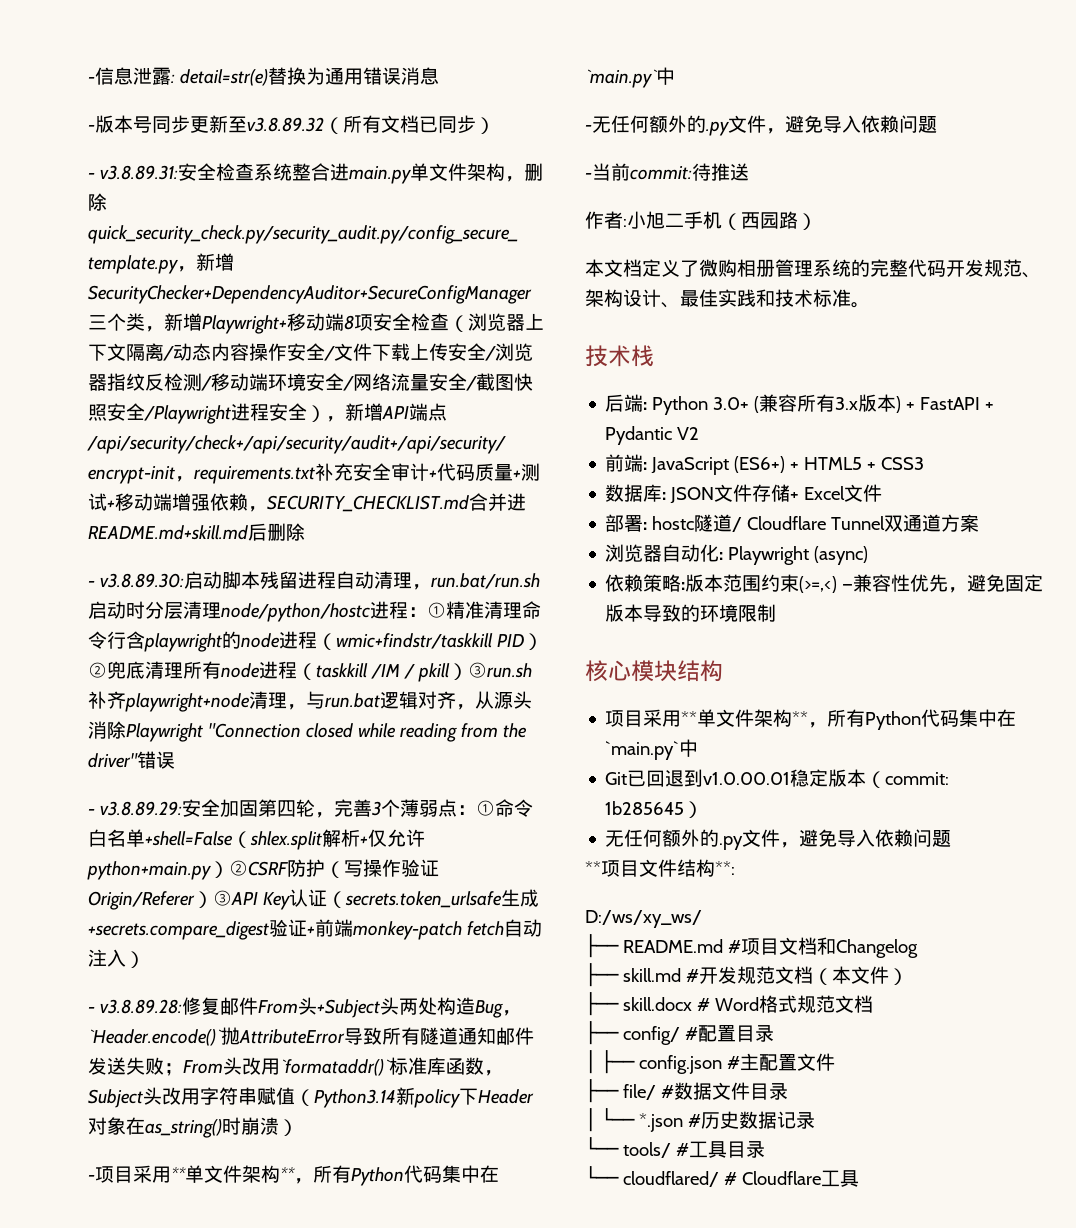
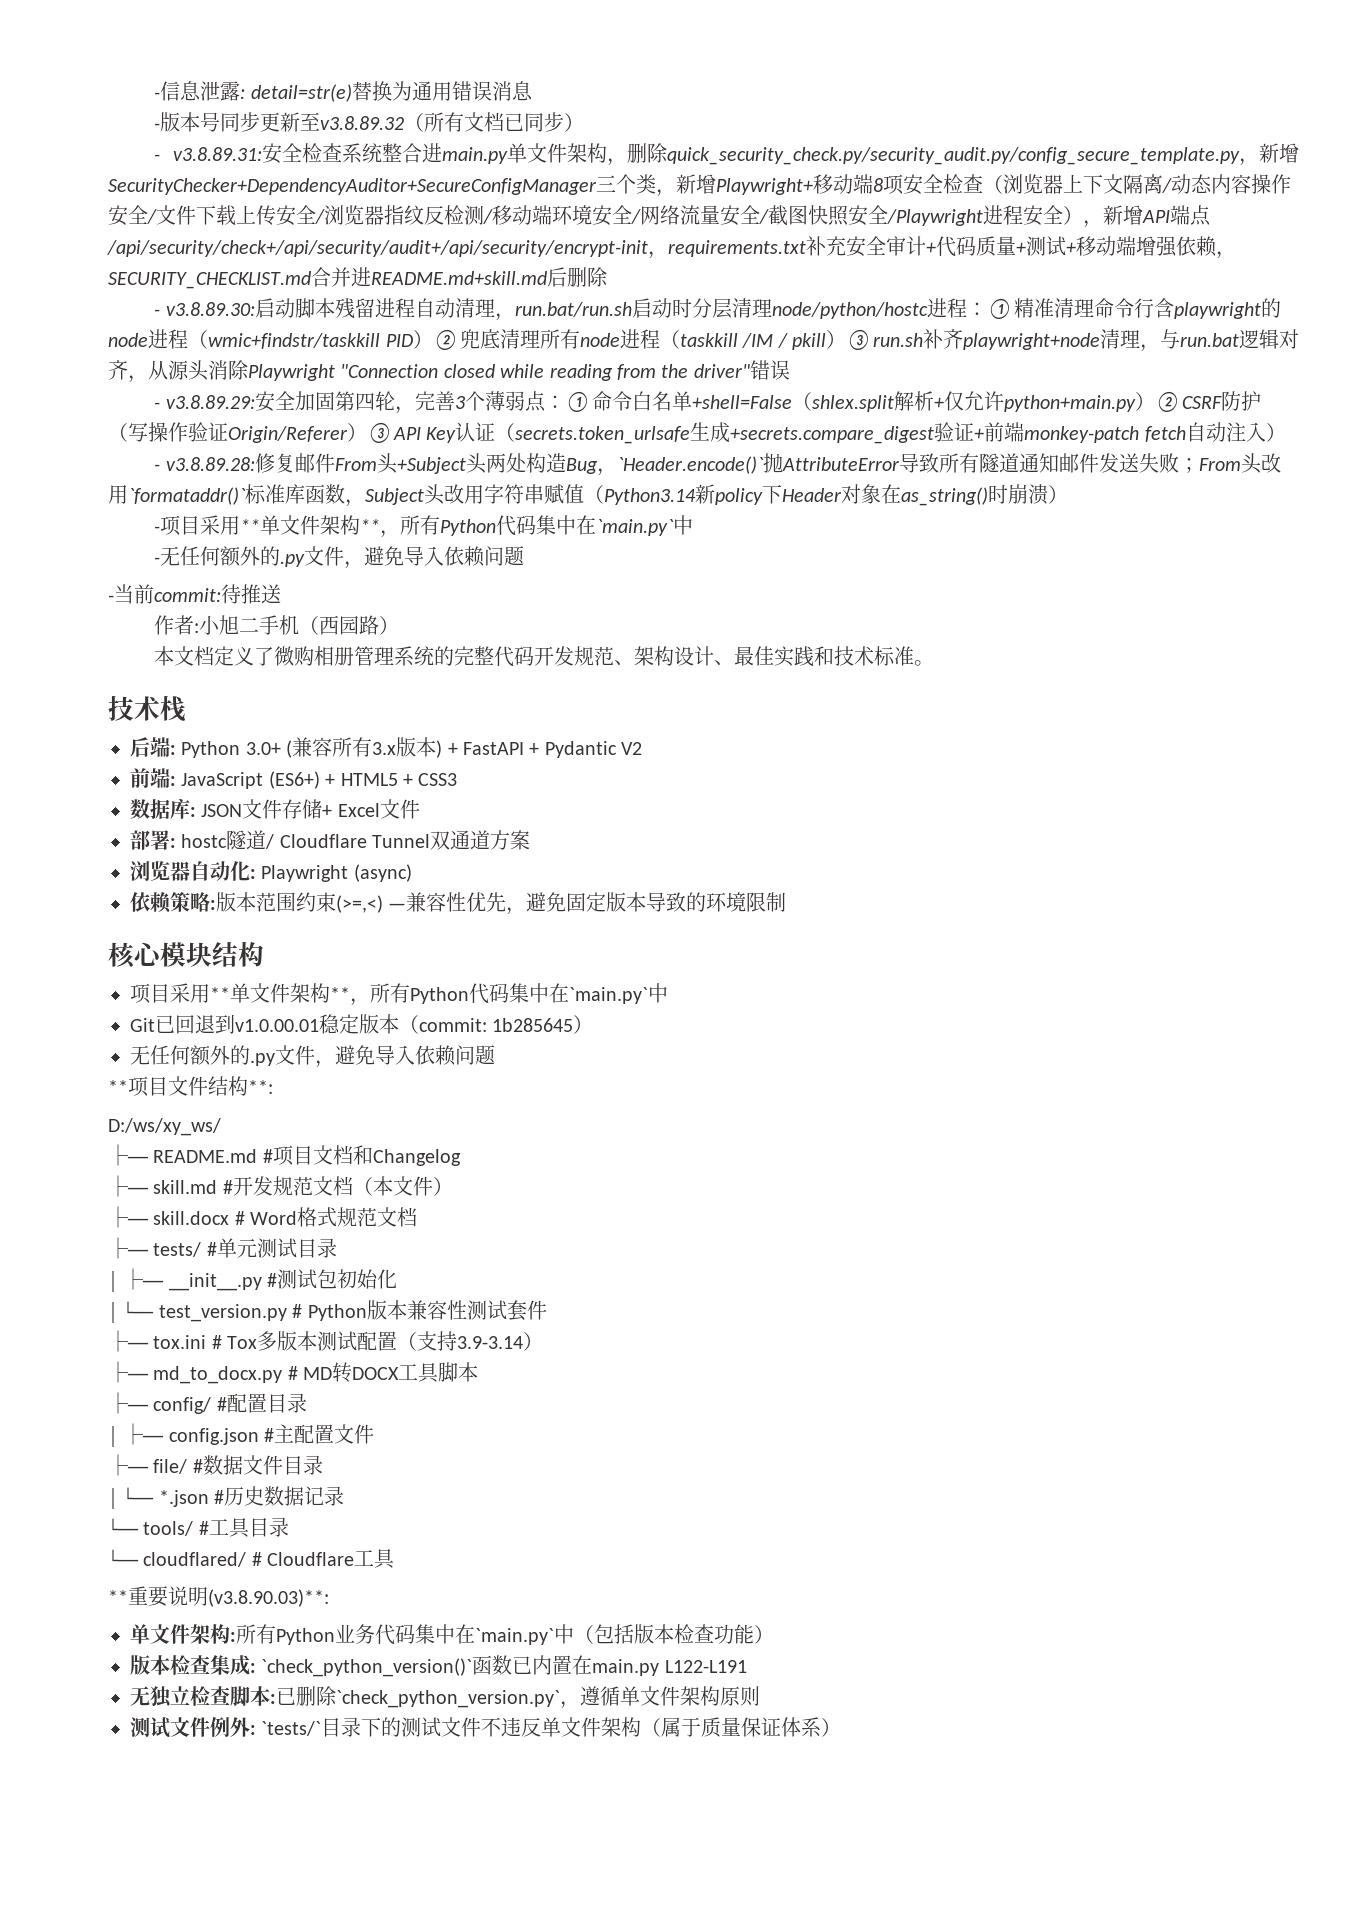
(873, 1004) none -> [108,1237,337,1259] [108,1268,398,1292] [108,1300,547,1323] [108,1330,544,1352] [108,1361,479,1384] // ├── tests/ #单元测试目录 // │ ├── __init__.py #测试包初始化 // │ └── test_version.py # Python版本兼容性测试套件 // ├── tox.ini # Tox多版本测试配置（支持3.9-3.14） // ├── md_to_docx.py # MD转DOCX工具脚本
(859, 1178) none -> [108,1586,329,1607] [130,1624,774,1645] [130,1655,747,1677] [130,1686,760,1709] [130,1716,842,1738] // **重要说明(v3.8.90.03)**: // 单文件架构:所有Python业务代码集中在`main.py`中（包括版本检查功能） // 版本检查集成: `check_python_version()`函数已内置在main.py L122-L191 // 无独立检查脚本:已删除`check_python_version.py`，遵循单文件架构原则 // 测试文件例外: `tests/`目录下的测试文件不违反单文件架构（属于质量保证体系）

